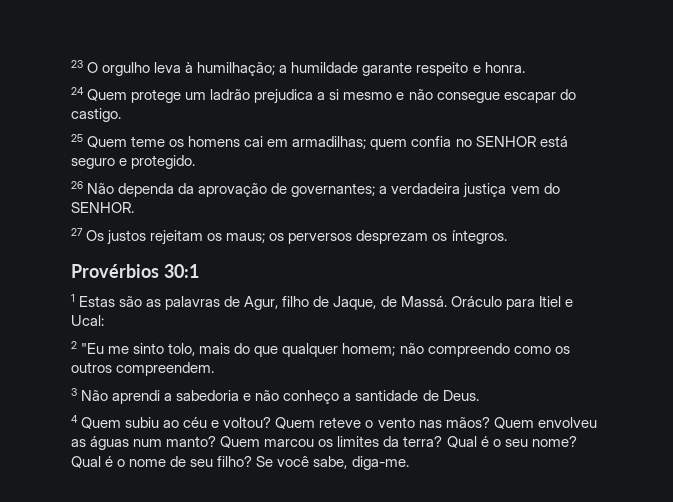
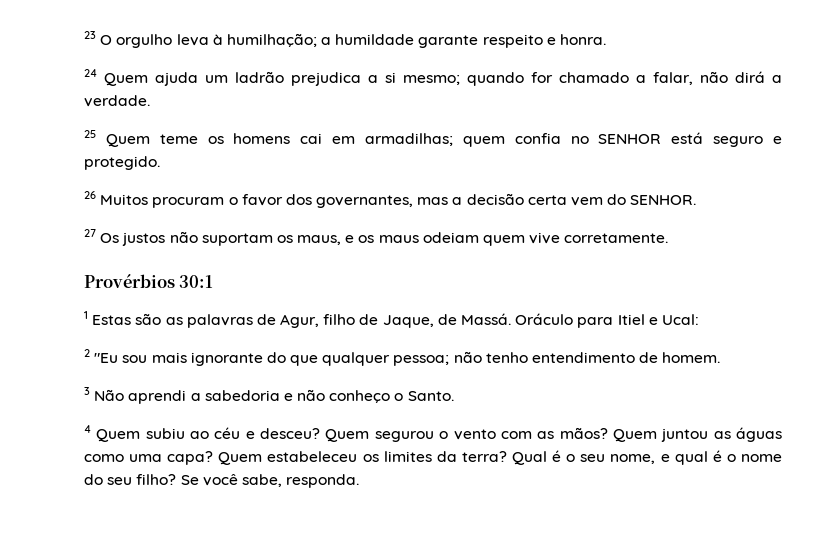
[131,89,182,103] protege -> [155,72,198,86] ajuda
[343,89,576,103] [71,108,121,122] mesmo e não consegue escapar do castigo. -> [403,71,782,86] [84,95,150,107] mesmo; quando for chamado a falar, não dirá a verdade.
[87,183,507,198] Não dependa da aprovação de governantes; a verdadeira justiça -> [100,193,567,208] Muitos procuram o favor dos governantes, mas a decisão certa
[150,230,507,245] rejeitam os maus; os perversos desprezam os íntegros. -> [169,231,669,246] não suportam os maus, e os maus odeiam quem vive corretamente.
[108,343,570,357] [71,362,215,376] me sinto tolo, mais do que qualquer homem; não compreendo como os outros compreendem. -> [122,351,721,366] sou mais ignorante do que qualquer pessoa; não tenho entendimento de homem.
[343,390,479,401] a santidade de Deus. -> [394,391,454,401] o Santo.
[223,417,442,429] voltou? Quem reteve o vento nas -> [260,428,555,442] desceu? Quem segurou o vento com as
[537,417,597,428] envolveu -> [661,428,709,442] juntou
[133,436,315,448] num manto? Quem marcou -> [84,451,358,465] como uma capa? Quem estabeleceu
[531,436,577,447] [71,456,101,468] nome? Qual -> [610,451,708,465] nome, e qual
[170,456,187,467] de -> [84,474,103,485] do
[351,456,409,470] diga-me. -> [286,474,360,488] responda.

